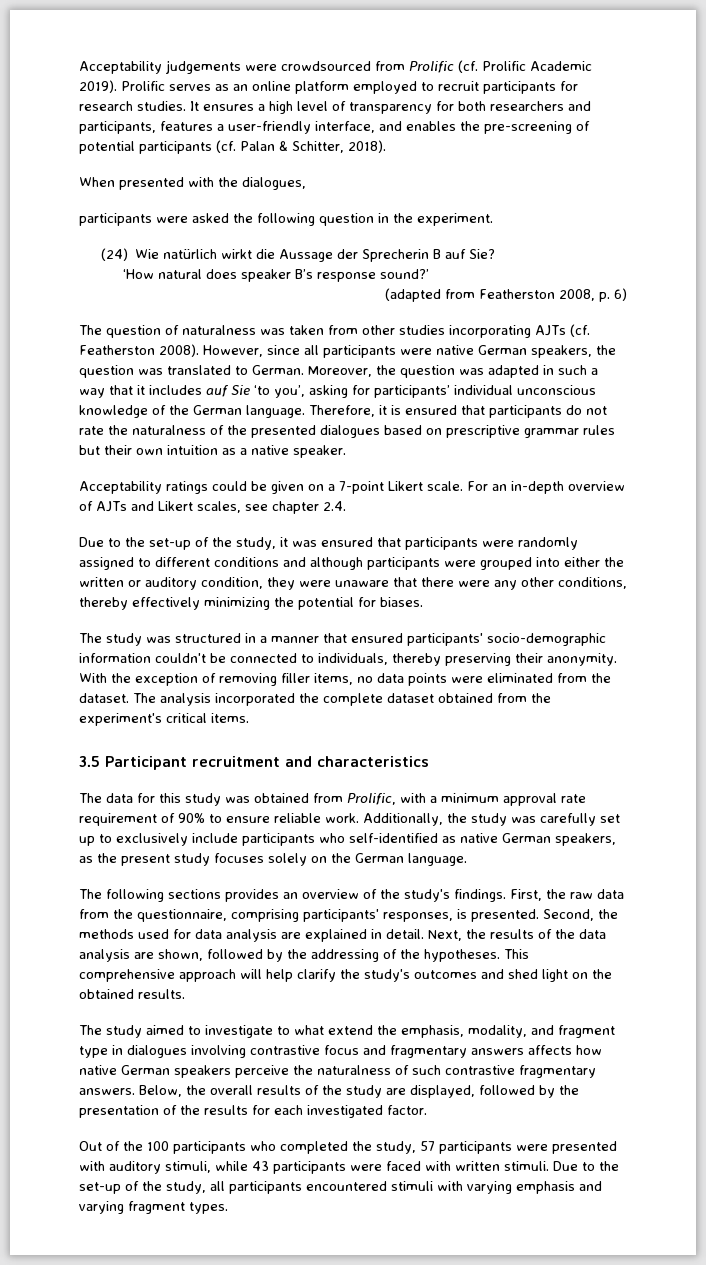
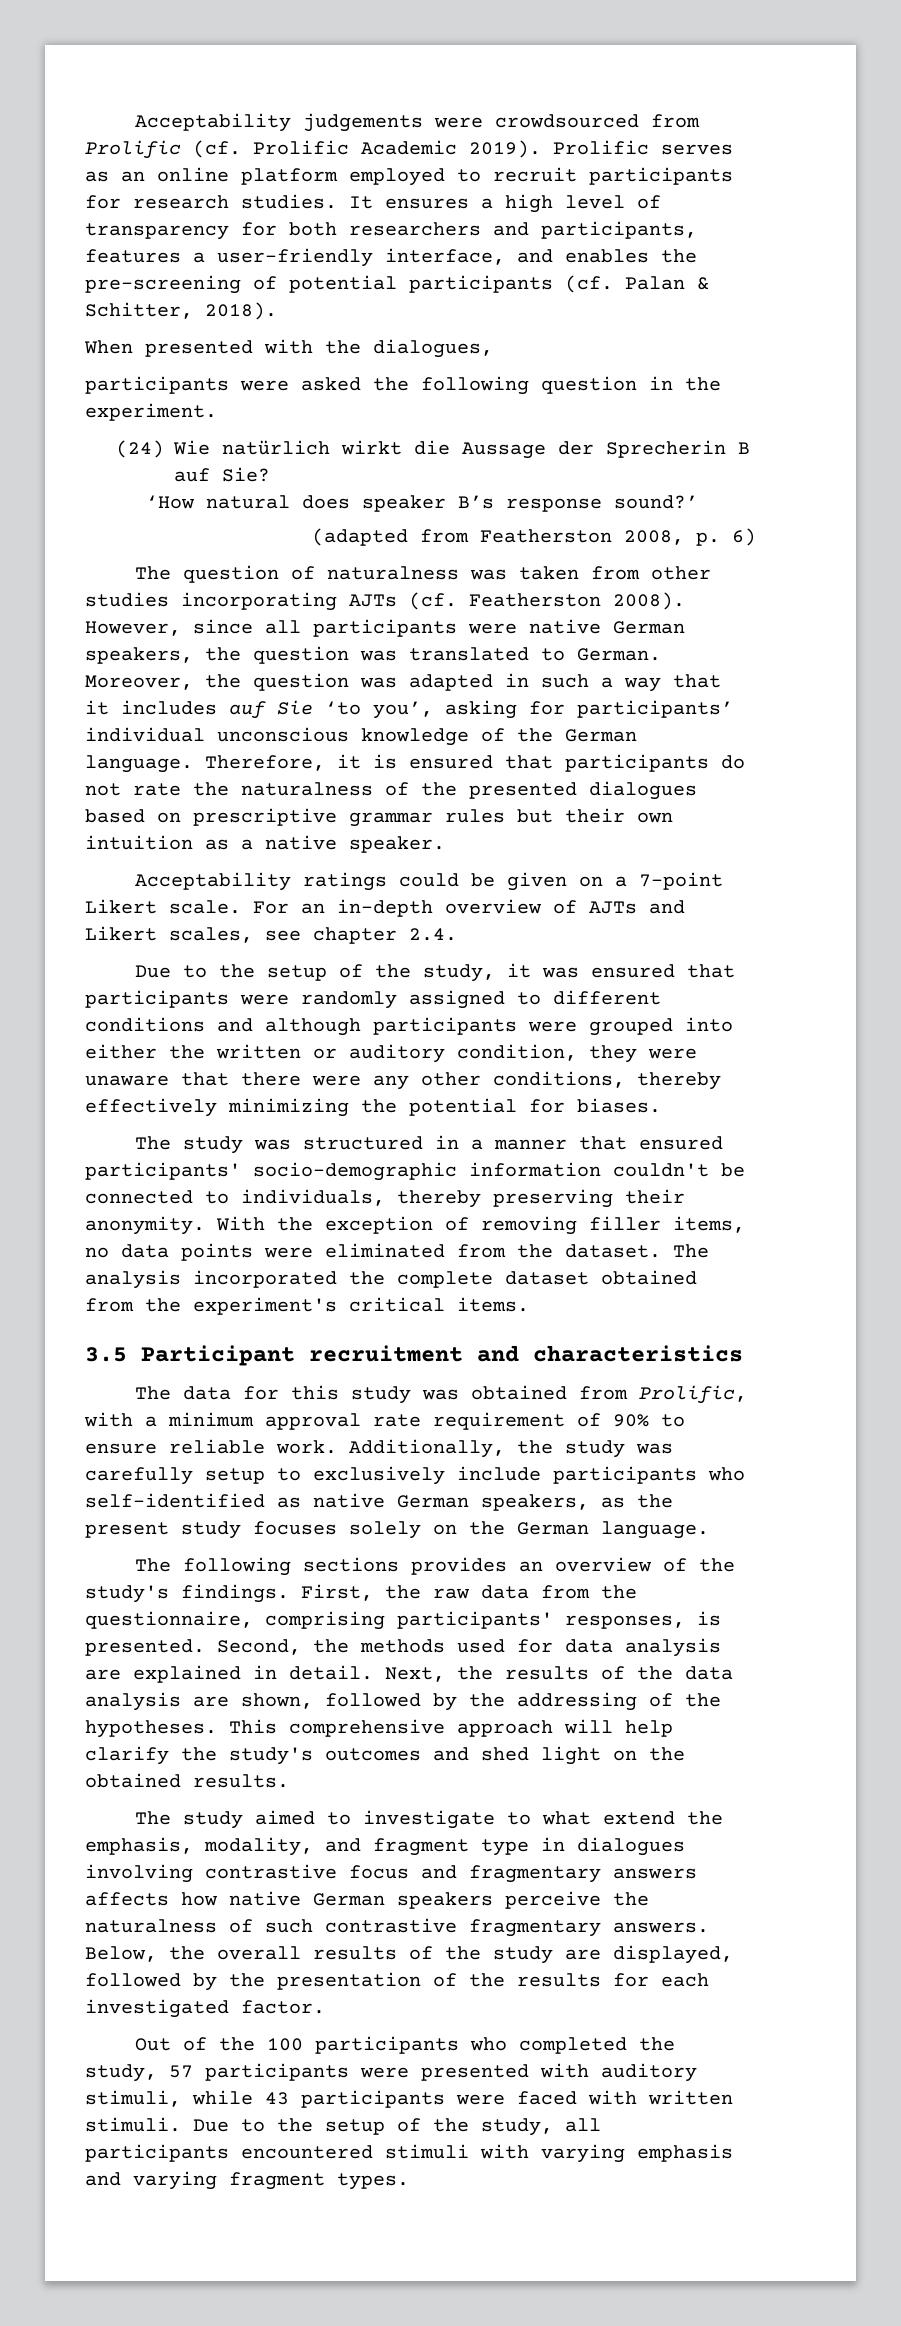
[149,538,191,550] set-up -> [267,965,328,981] setup
[600,814,620,823] [79,836,95,846] set up -> [205,1468,265,1484] setup
[79,1182,121,1194] set-up -> [325,2119,385,2135] setup

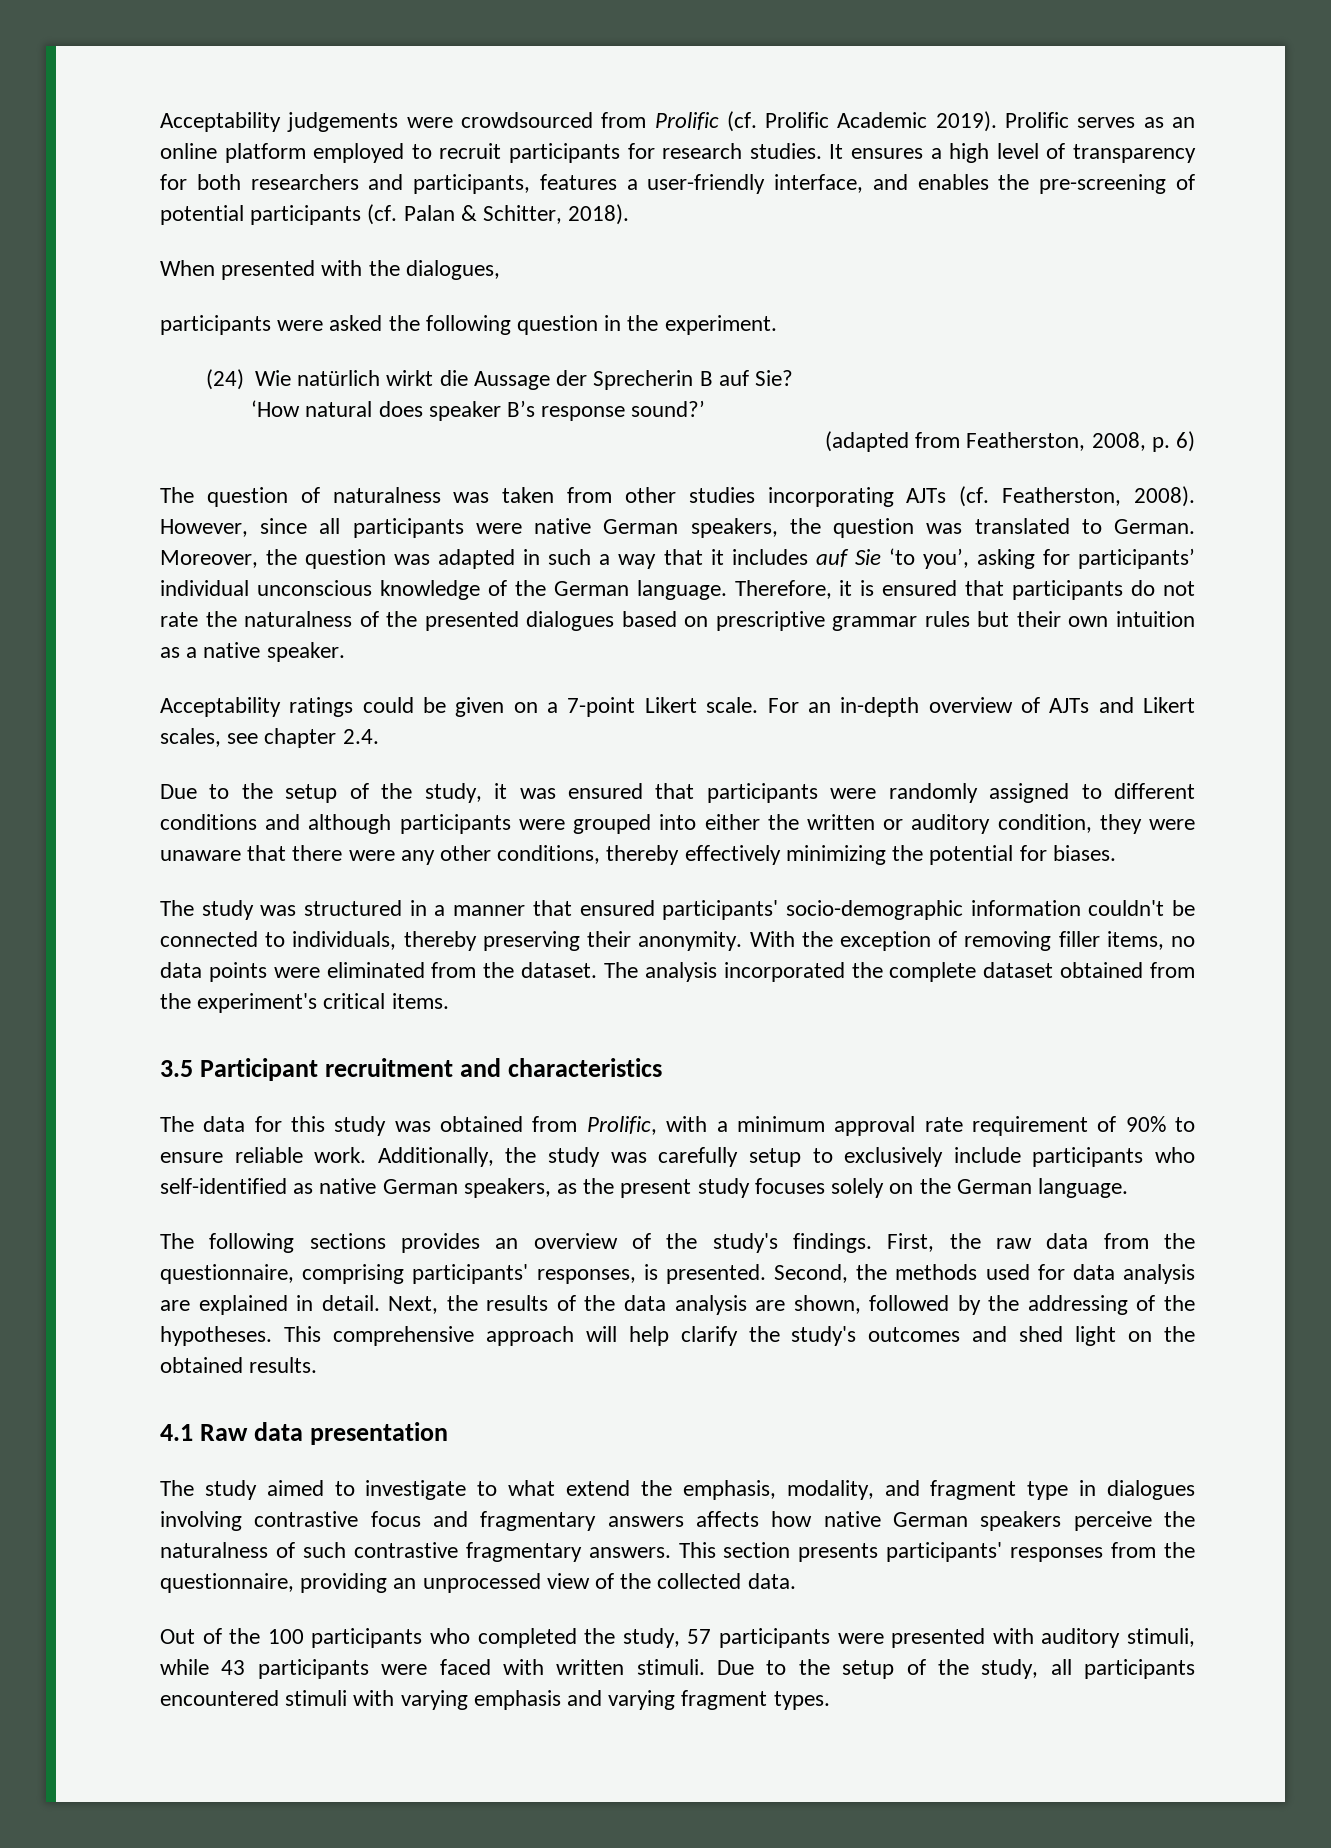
[480,529,612,543] Featherston -> [966,432,1086,451] Featherston,
[469,593,601,607] Featherston -> [1002,487,1122,506] Featherston,
(289, 1781) none -> [160,1422,448,1445] // 4.1 Raw data presentation
[85,1945,733,1964] [85,1972,709,1991] [85,1999,325,2018] Below, the overall results of the study are displayed, followed by the presentation of the results for each investigated factor. -> [678,1542,1195,1562] [160,1573,796,1593] This section presents participants' responses from the questionnaire, providing an unprocessed view of the collected data.

